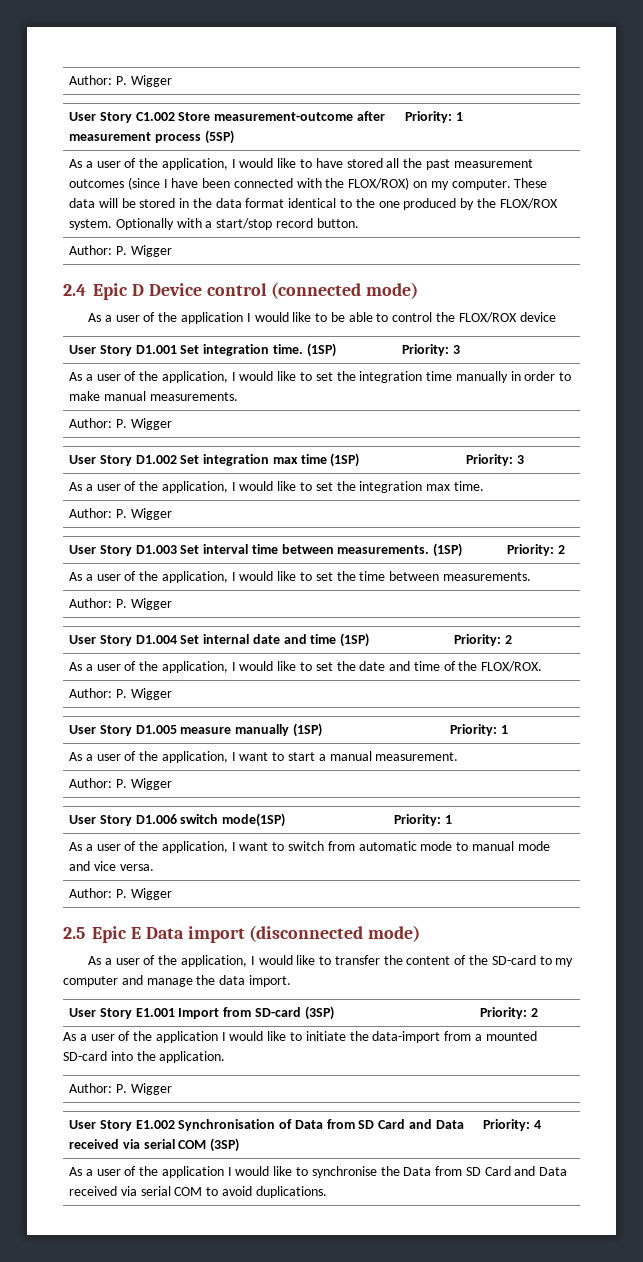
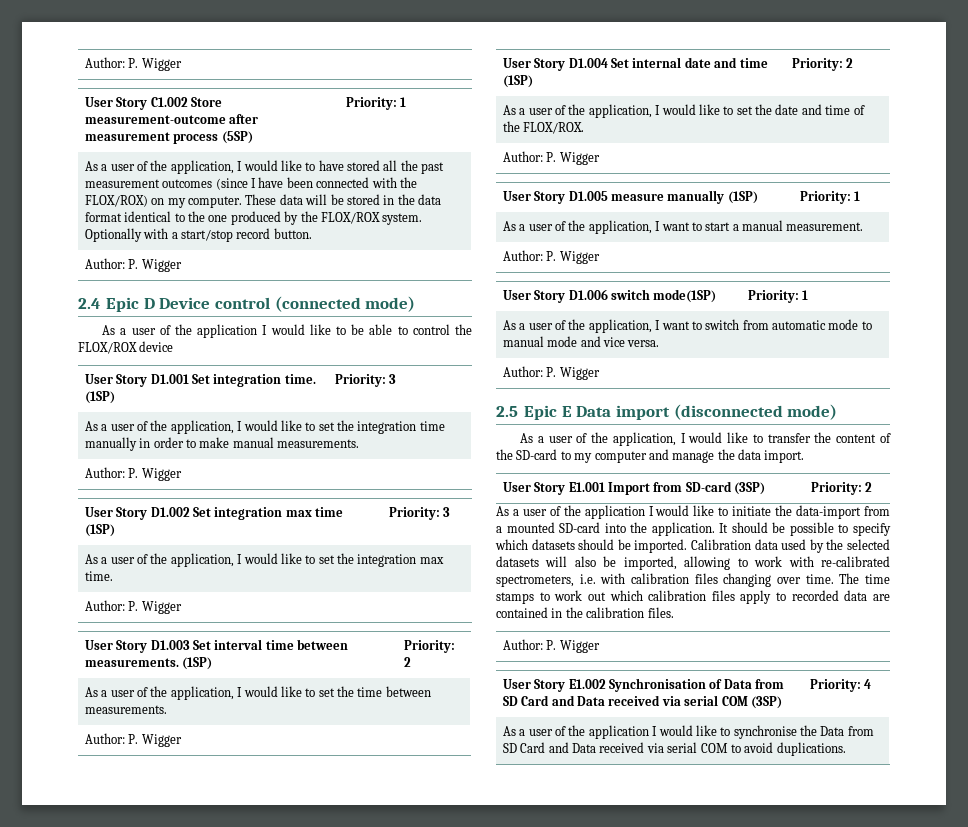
(226, 1057) none -> [719,522,891,536] [495,539,890,553] [496,556,890,570] [496,573,890,587] [496,590,890,604] [496,607,674,618] It should be possible to specify which datasets should be imported. Calibration data used by the selected datasets will also be imported, allowing to work with re-calibrated spectrometers, i.e. with calibration files changing over time. The time stamps to work out which calibration files apply to recorded data are contained in the calibration files.

